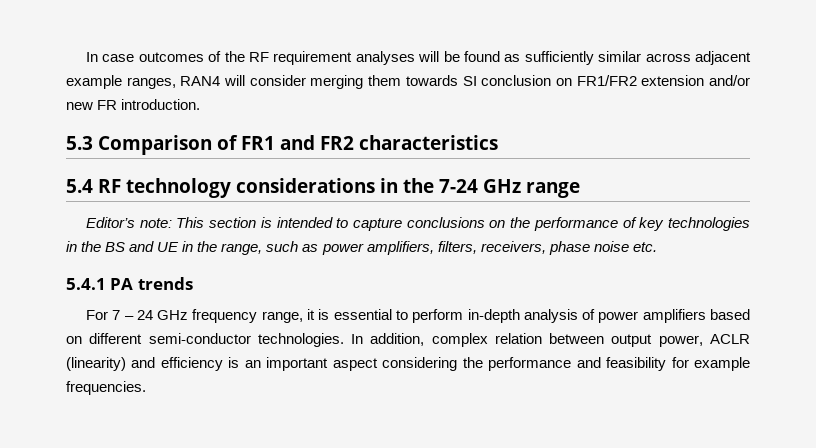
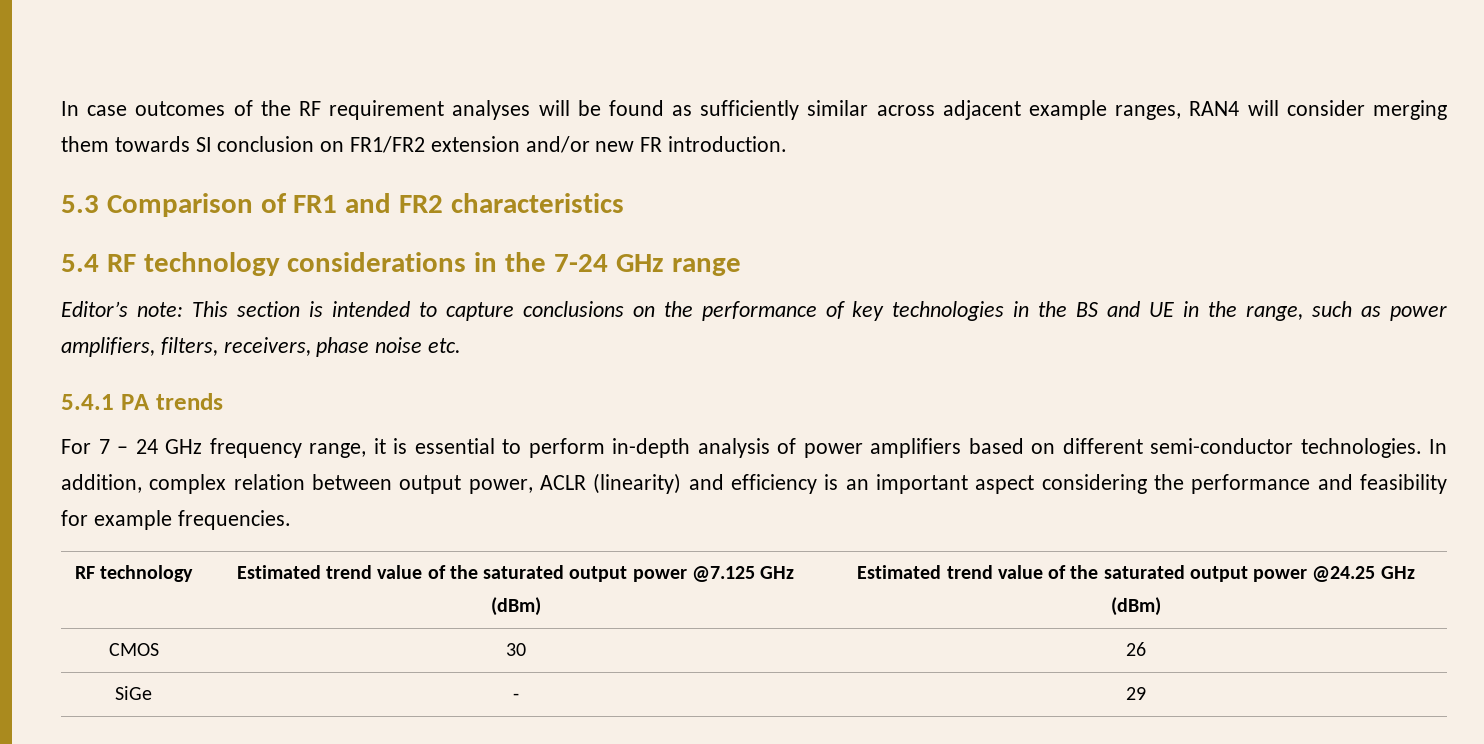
(146, 388) none -> [74,565,194,582] [236,565,795,582] [490,597,541,616] [857,565,1415,582] [1111,597,1161,616] [108,643,159,656] [505,643,526,656] [1126,642,1146,656] [115,686,152,700] [512,693,519,700] [1126,687,1146,700] // RF technology | Estimated trend value of the saturated output power @7.125 GHz (dBm) | Estimated trend value of the saturated output power @24.25 GHz (dBm) // CMOS | 30 | 26 // SiGe | - | 29

